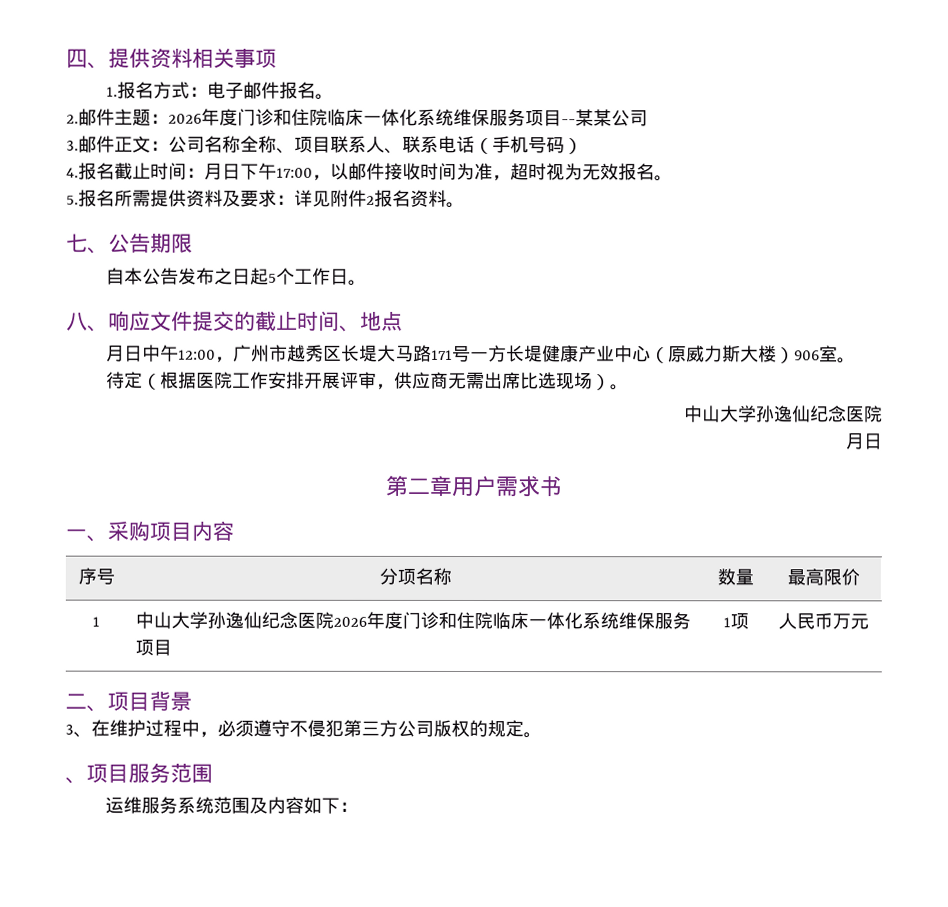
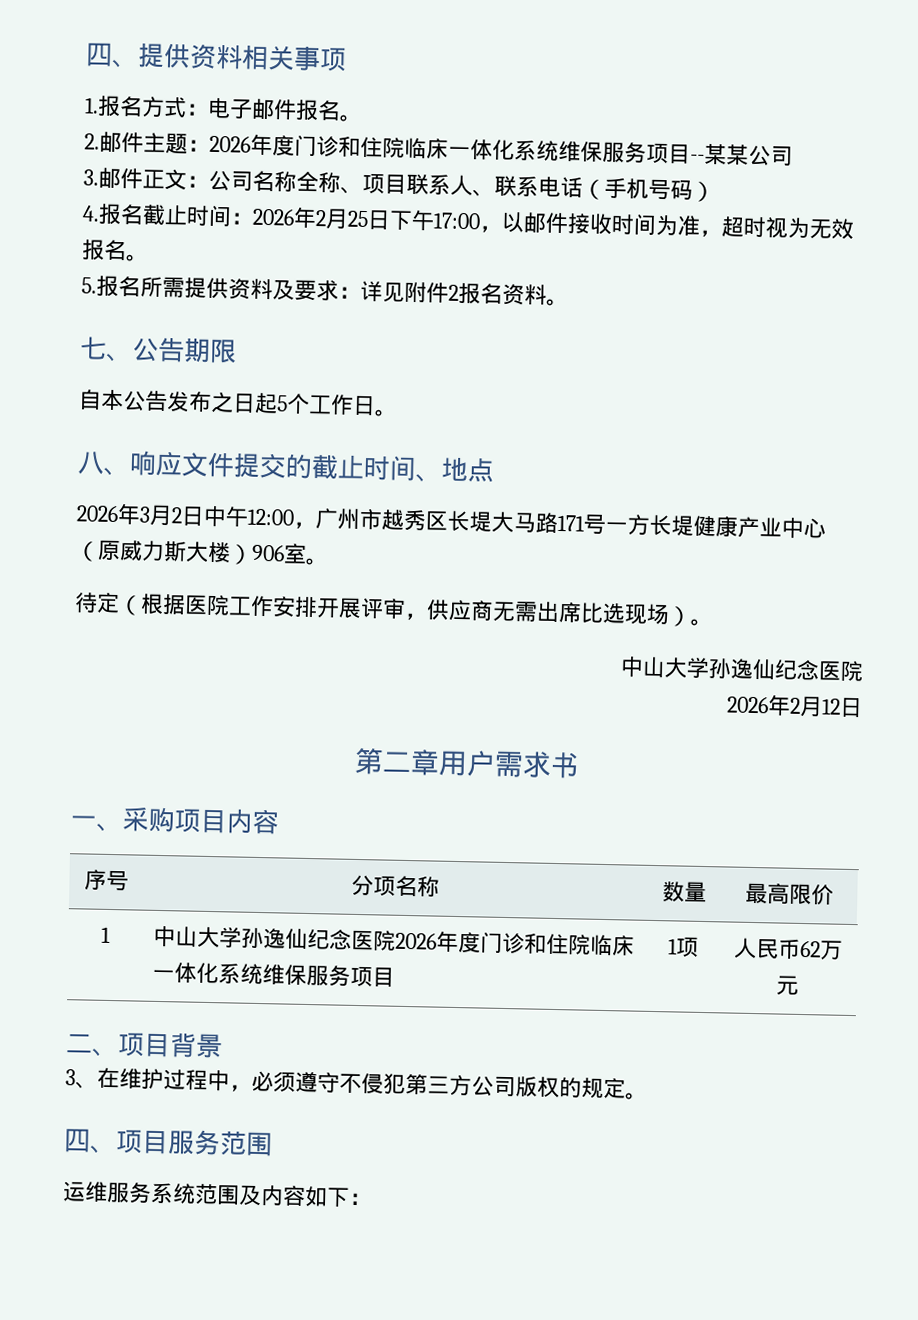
[204,162,223,180] 月 -> [252,206,369,230] 2026年2月25
[105,344,125,362] 月 -> [76,503,183,527] 2026年3月2
[846,432,865,450] 月 -> [726,694,841,718] 2026年2月12
(833, 621) none -> [799,940,821,958] 62
(542, 735) none -> [63,1128,91,1153] 四

